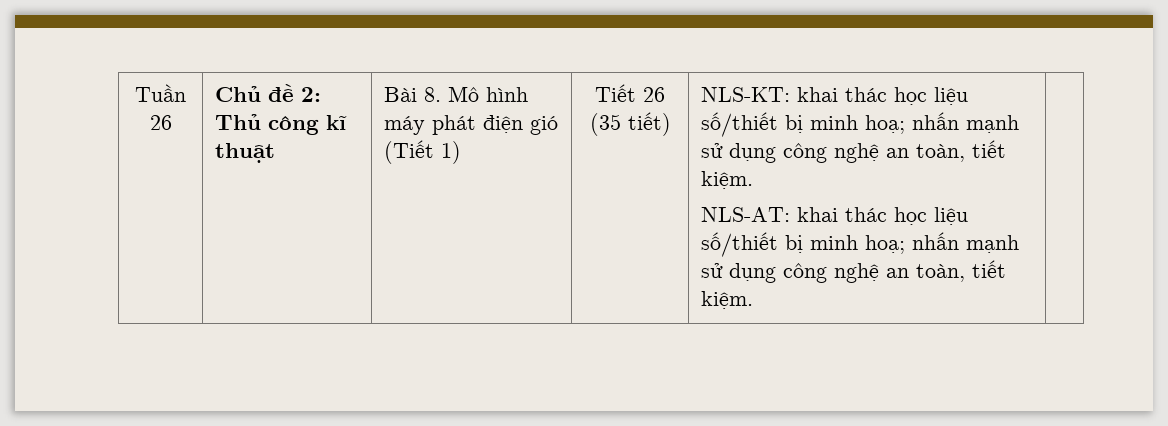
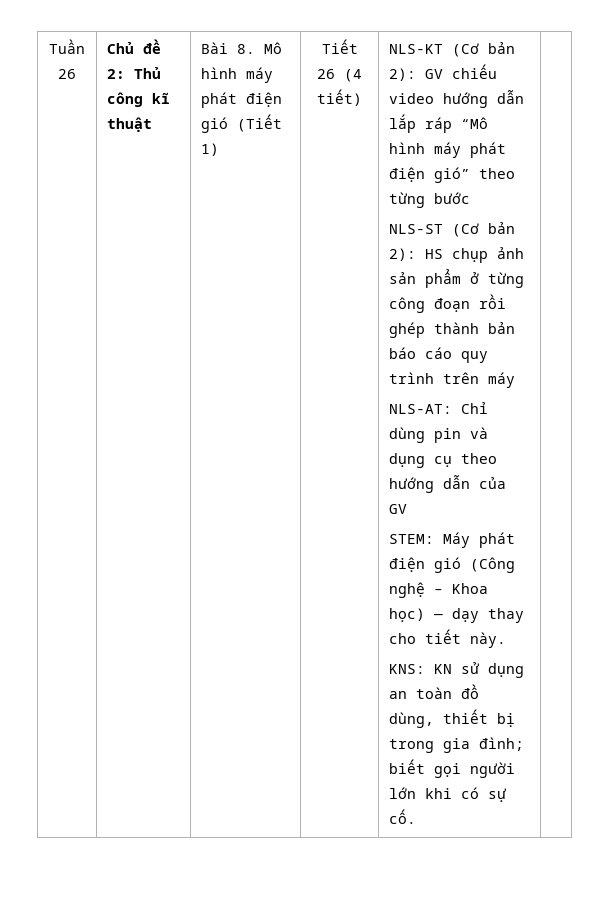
[589,113,621,136] (35 -> [344,69,362,82] (4
[701,87,969,105] [701,112,1020,137] [701,140,1007,163] [701,171,754,189] [701,207,969,225] [701,232,1020,257] [701,260,1007,283] [701,291,754,309] NLS-KT: khai thác học liệu số/thiết bị minh hoạ; nhấn mạnh sử dụng công nghệ an toàn, tiết kiệm. // NLS-AT: khai thác học liệu số/thiết bị minh hoạ; nhấn mạnh sử dụng công nghệ an toàn, tiết kiệm. -> [389,42,516,57] [389,64,498,81] [389,90,525,108] [389,114,489,133] [389,142,507,158] [389,167,516,183] [389,192,471,208] [389,222,516,237] [389,247,525,263] [389,269,525,288] [389,294,507,313] [389,322,516,338] [389,347,489,363] [389,372,516,388] [389,402,489,414] [389,427,489,443] [389,453,498,468] [389,475,507,493] [389,504,408,514] [389,532,516,548] [389,557,516,573] [389,582,489,598] [389,608,525,623] [389,629,507,648] [389,662,525,678] [389,684,480,699] [389,709,516,728] [389,737,525,753] [389,759,516,778] [389,787,507,802] [389,809,417,824] NLS-KT (Cơ bản 2): GV chiếu video hướng dẫn lắp ráp “Mô hình máy phát điện gió” theo từng bước // NLS-ST (Cơ bản 2): HS chụp ảnh sản phẩm ở từng công đoạn rồi ghép thành bản báo cáo quy trình trên máy // NLS-AT: Chỉ dùng pin và dụng cụ theo hướng dẫn của GV // STEM: Máy phát điện gió (Công nghệ – Khoa học) — dạy thay cho tiết này. // KNS: KN sử dụng an toàn đồ dùng, thiết bị trong gia đình; biết gọi người lớn khi có sự cố.

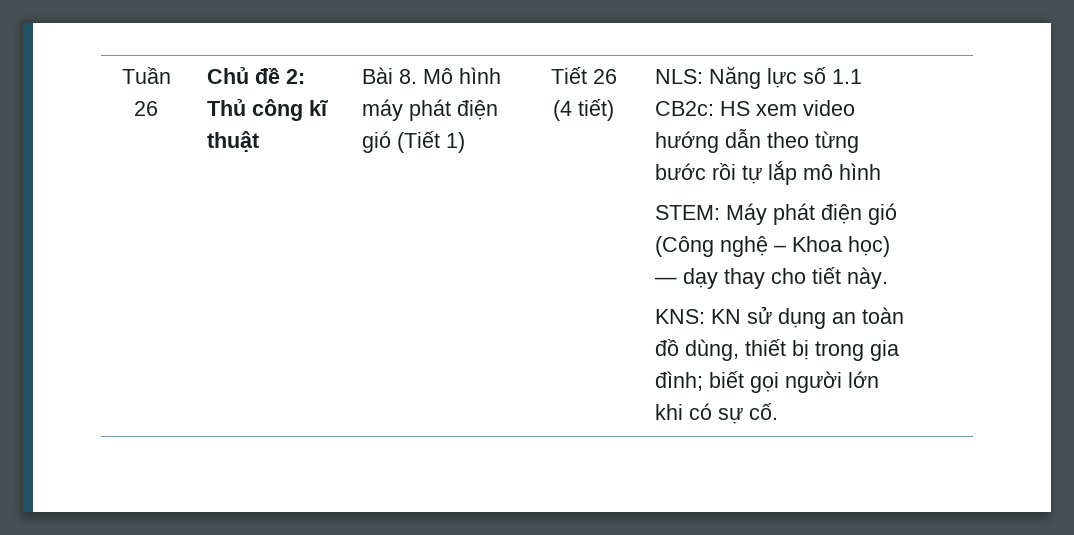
[389,42,516,57] [389,64,498,81] [389,90,525,108] [389,114,489,133] [389,142,507,158] [389,167,516,183] [389,192,471,208] [389,222,516,237] [389,247,525,263] [389,269,525,288] [389,294,507,313] [389,322,516,338] [389,347,489,363] [389,372,516,388] [389,402,489,414] [389,427,489,443] [389,453,498,468] [389,475,507,493] [389,504,408,514] NLS-KT (Cơ bản 2): GV chiếu video hướng dẫn lắp ráp “Mô hình máy phát điện gió” theo từng bước // NLS-ST (Cơ bản 2): HS chụp ảnh sản phẩm ở từng công đoạn rồi ghép thành bản báo cáo quy trình trên máy // NLS-AT: Chỉ dùng pin và dụng cụ theo hướng dẫn của GV -> [654,66,862,89] [654,100,855,116] [654,129,859,153] [654,161,881,185] NLS: Năng lực số 1.1 CB2c: HS xem video hướng dẫn theo từng bước rồi tự lắp mô hình

